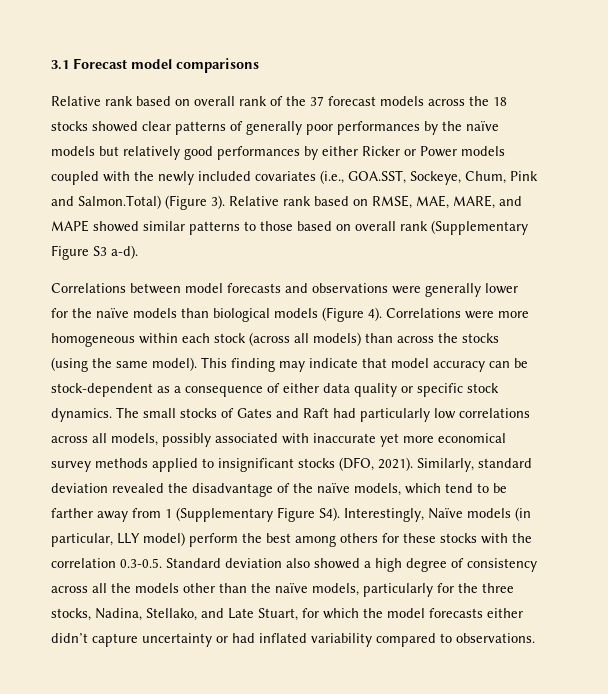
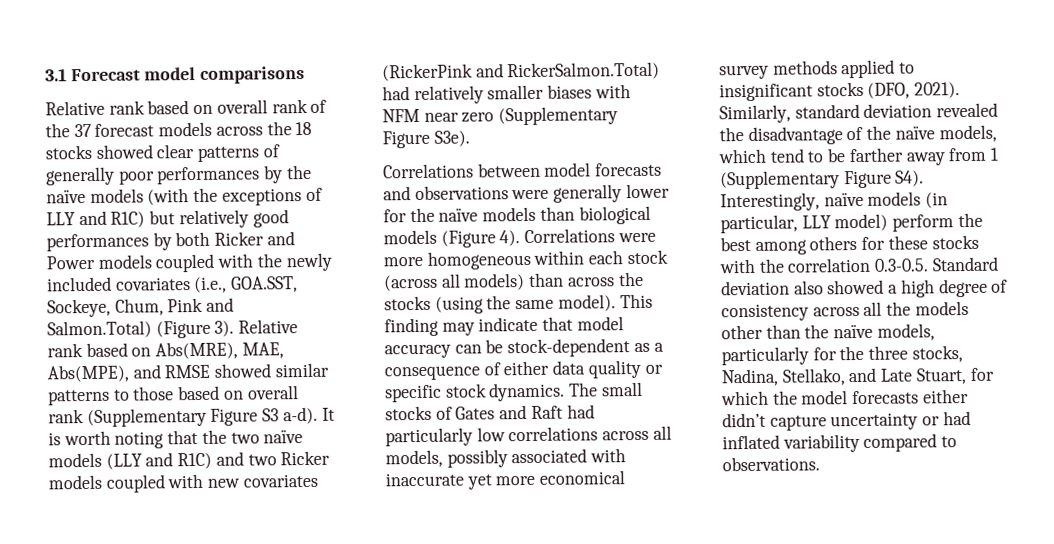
(95, 151) none -> [147,187,323,206] [46,210,146,228] (with the exceptions of LLY and R1C)
[322,146,416,156] either Ricker or -> [175,231,295,247] both Ricker and
[372,195,522,209] [51,220,89,232] RMSE, MAE, MARE, and MAPE -> [155,341,284,360] [47,364,211,383] Abs(MRE), MAE, Abs(MPE), and RMSE
(138, 252) none -> [321,407,335,421] [48,429,304,449] [48,450,331,470] [48,473,318,493] [382,61,661,82] [382,84,631,105] [382,106,619,126] [382,130,470,149] It is worth noting that the two naïve models (LLY and R1C) and two Ricker models coupled with new covariates (RickerPink and RickerSalmon.Total) had relatively smaller biases with NFM near zero (Supplementary Figure S3e).
[428,508,463,519] Naïve -> [823,192,864,207] naïve

